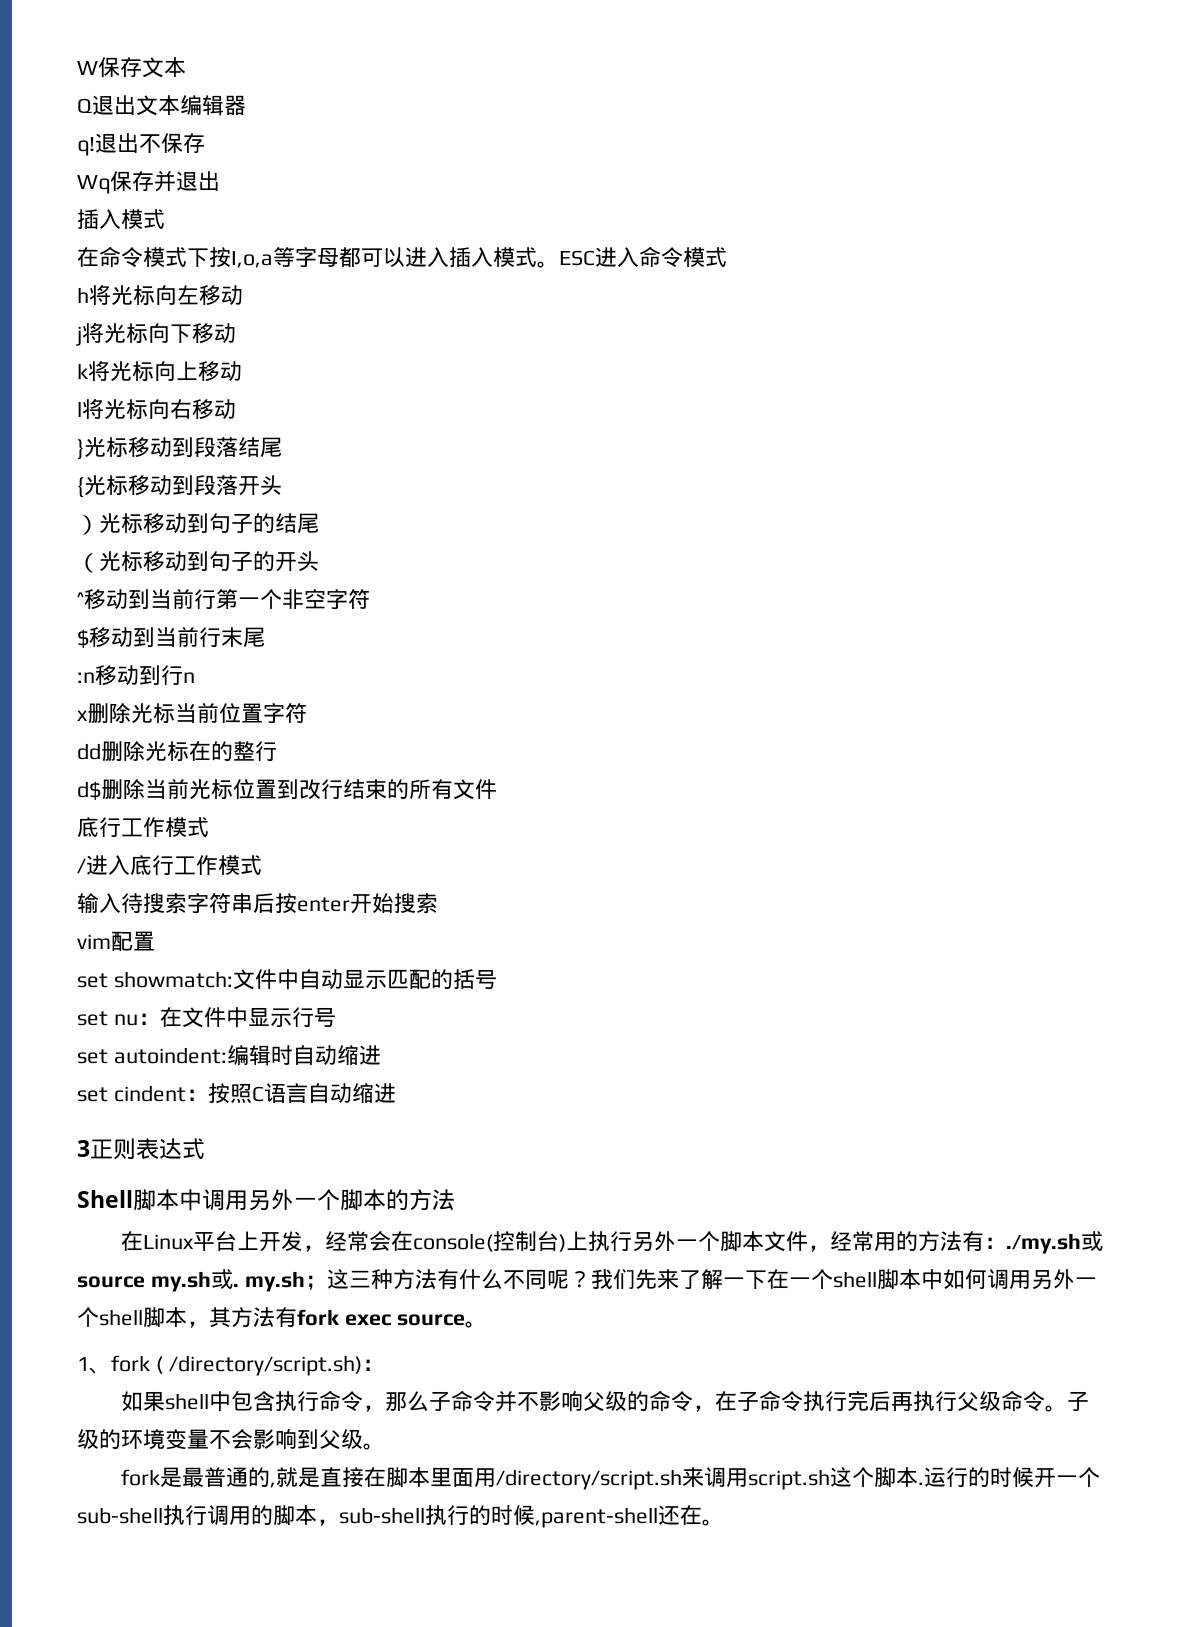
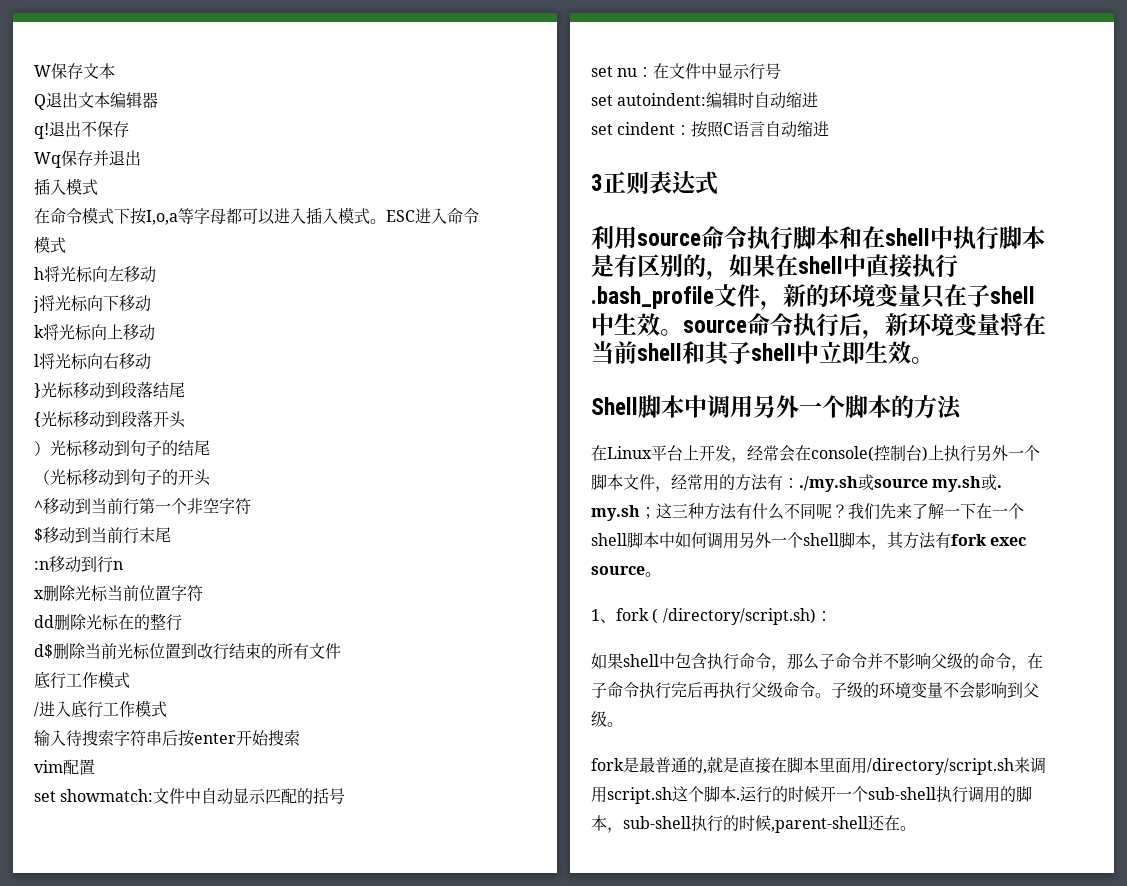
(205, 1149) none -> [591,225,1045,250] [591,254,958,280] [591,283,1035,310] [591,312,1046,339] [591,341,934,366] // 利用source命令执行脚本和在shell中执行脚本是有区别的，如果在shell中直接执行.bash_profile文件，新的环境变量只在子shell中生效。source命令执行后，新环境变量将在当前shell和其子shell中立即生效。

